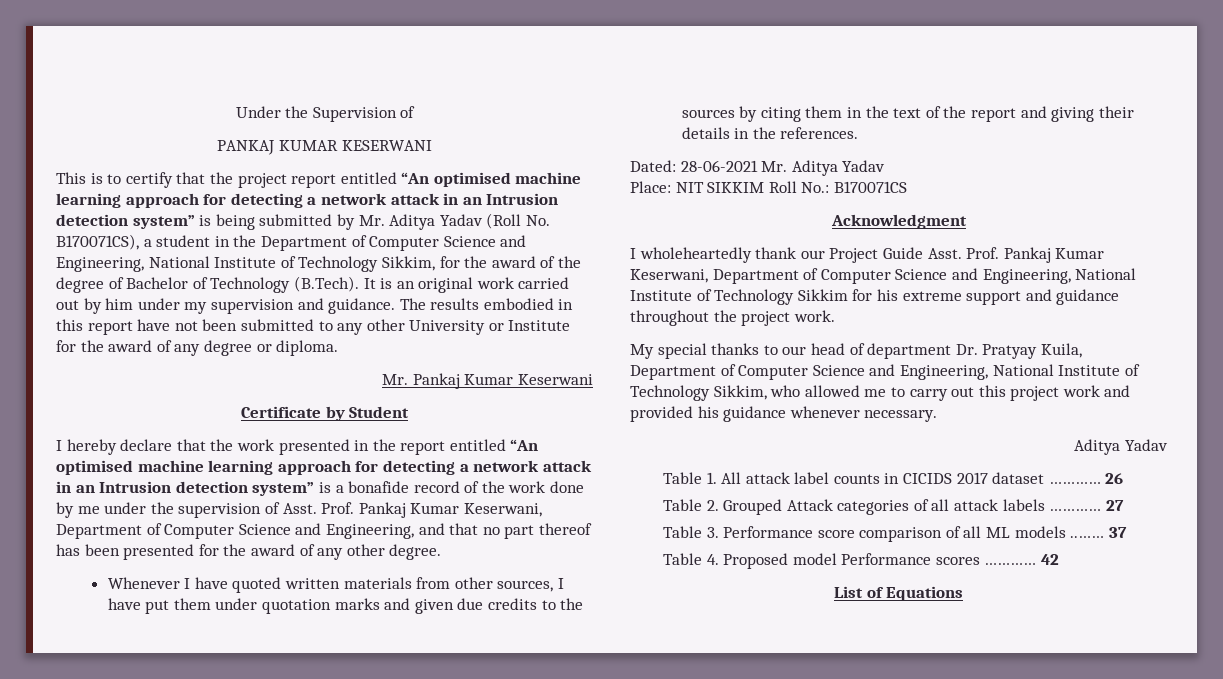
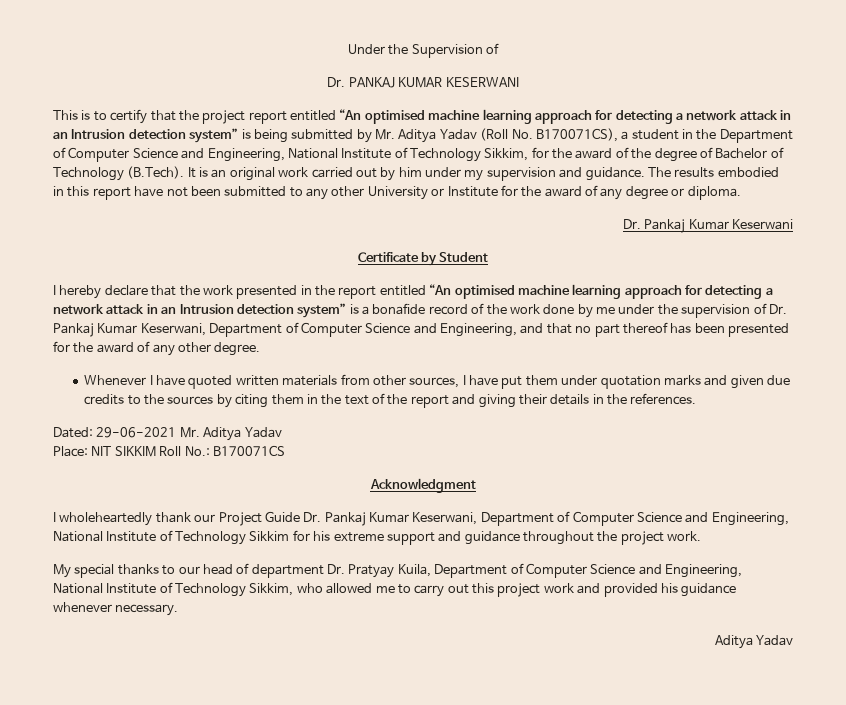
(416, 112) none -> [327,77,346,87] Dr.
[382,374,409,385] Mr. -> [622,219,641,229] Dr.
[282,502,355,514] Asst. Prof. -> [768,304,787,314] Dr.
[680,160,758,172] 28-06-2021 -> [96,427,177,438] 29-06-2021
[927,247,1000,259] Asst. Prof. -> [303,512,322,522] Dr.
[662,472,1124,484] [662,499,1124,515] [662,526,1127,542] [662,553,1060,569] [833,586,964,601] // Table 1. All attack label counts in CICIDS 2017 dataset ………… 26 // Table 2. Grouped Attack categories of all attack labels ………… 27 // Table 3. Performance score comparison of all ML models ..…… 37 // Table 4. Proposed model Performance scores ………… 42 // List of Equations -> (793, 640) none

